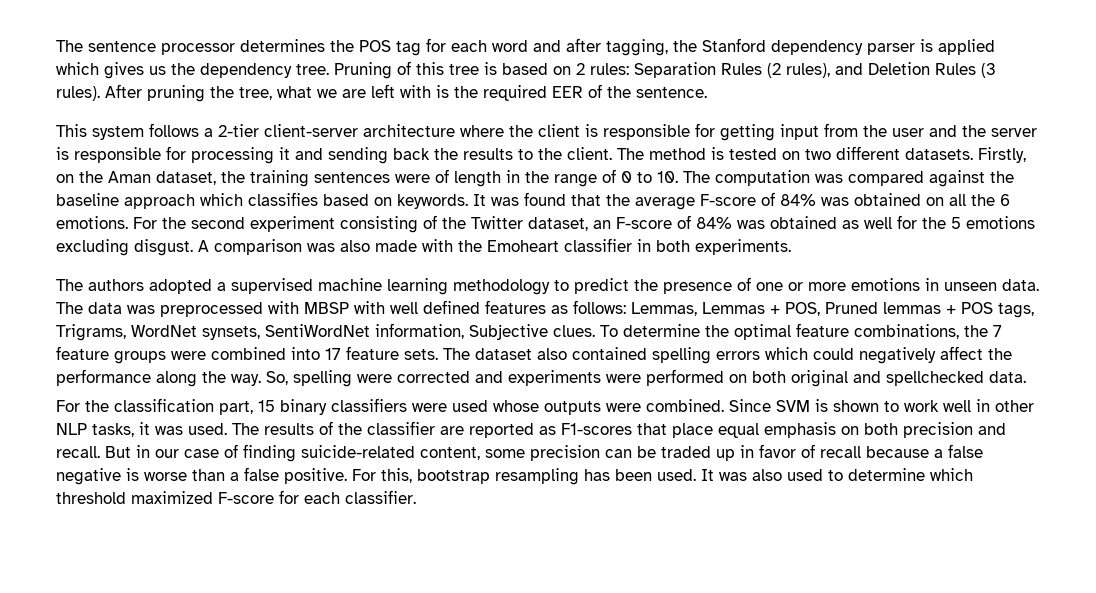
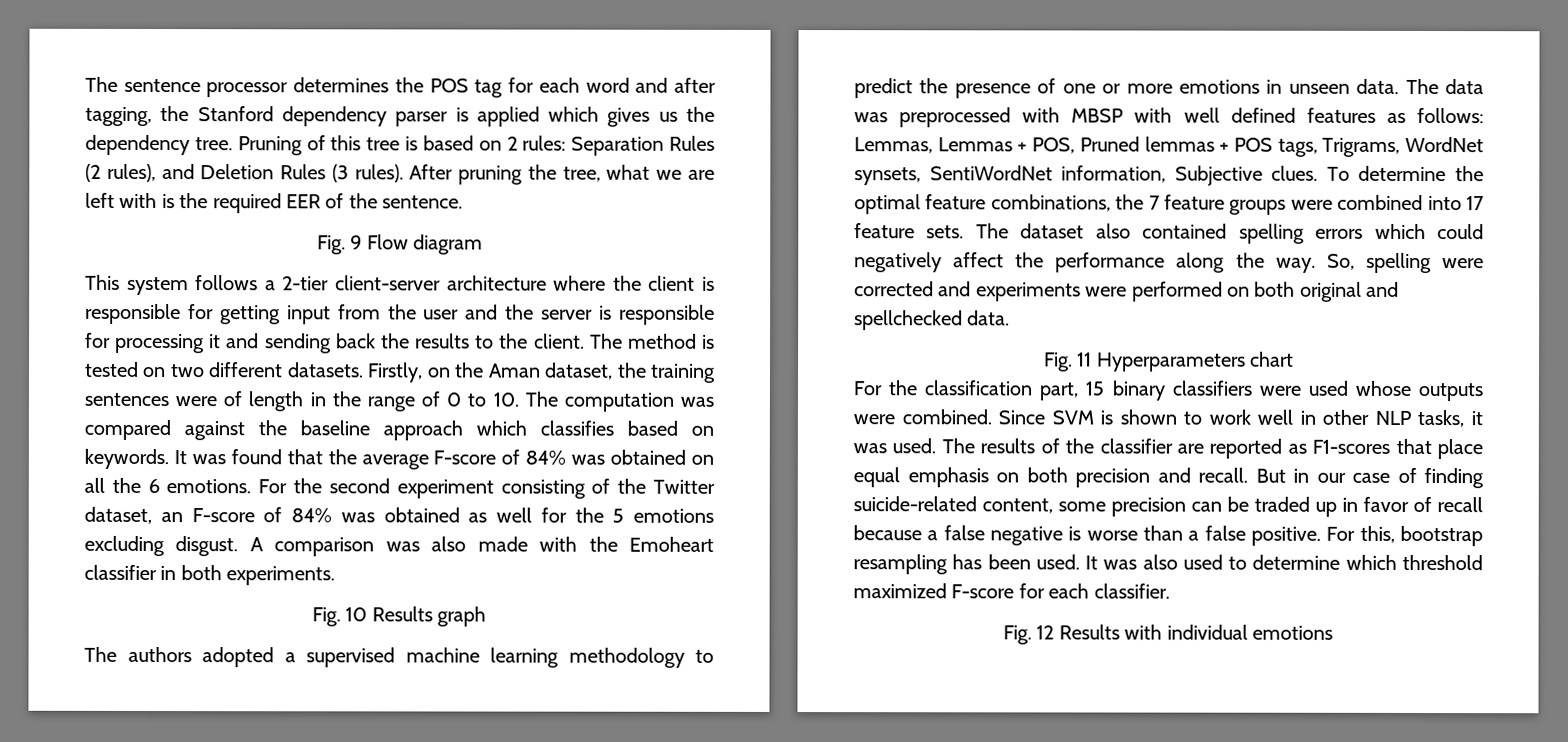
(707, 92) none -> [316,234,484,255] // Fig. 9 Flow diagram
(791, 247) none -> [311,606,487,627] // Fig. 10 Results graph
(1026, 377) none -> [1042,351,1295,372] // Fig. 11 Hyperparameters chart
(416, 497) none -> [1003,624,1333,645] // Fig. 12 Results with individual emotions

